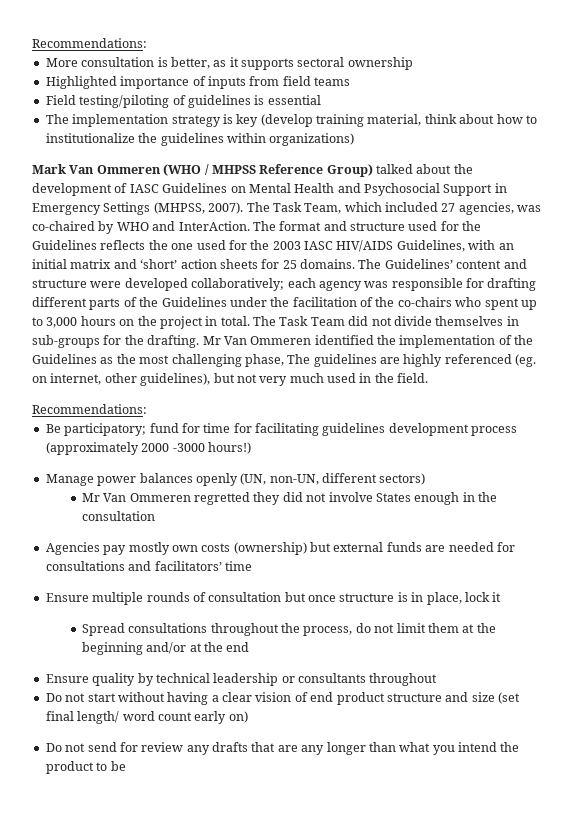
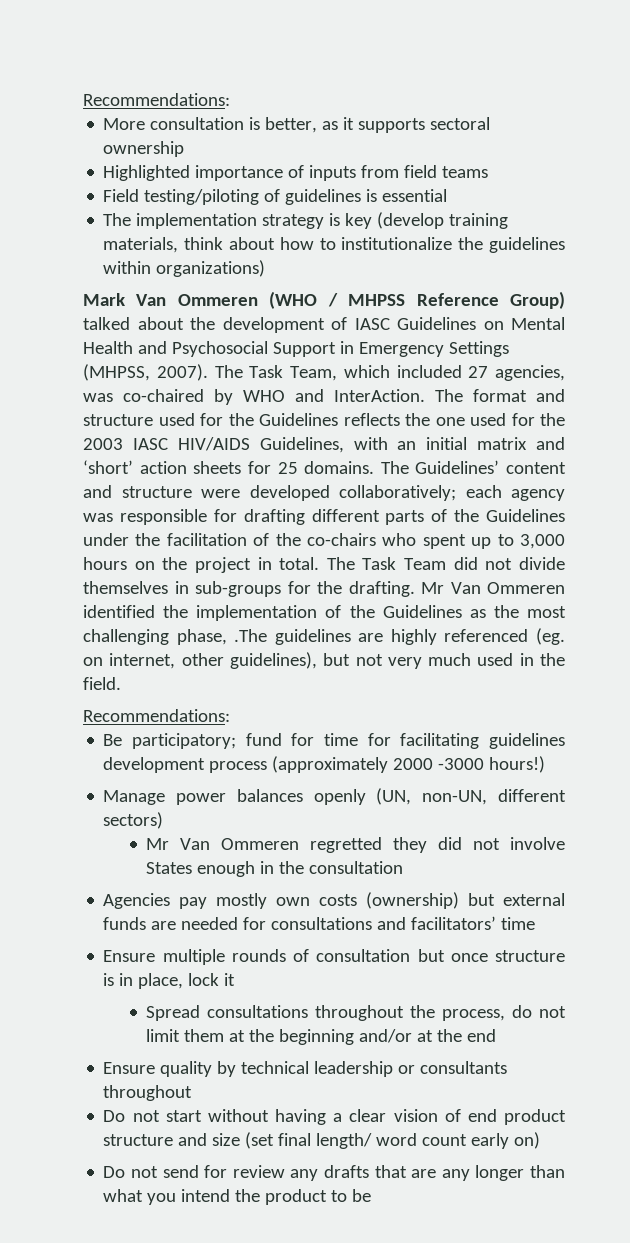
[367,114,422,126] material, -> [103,237,179,253] materials,
[287,354,311,364] The -> [234,629,268,642] .The

